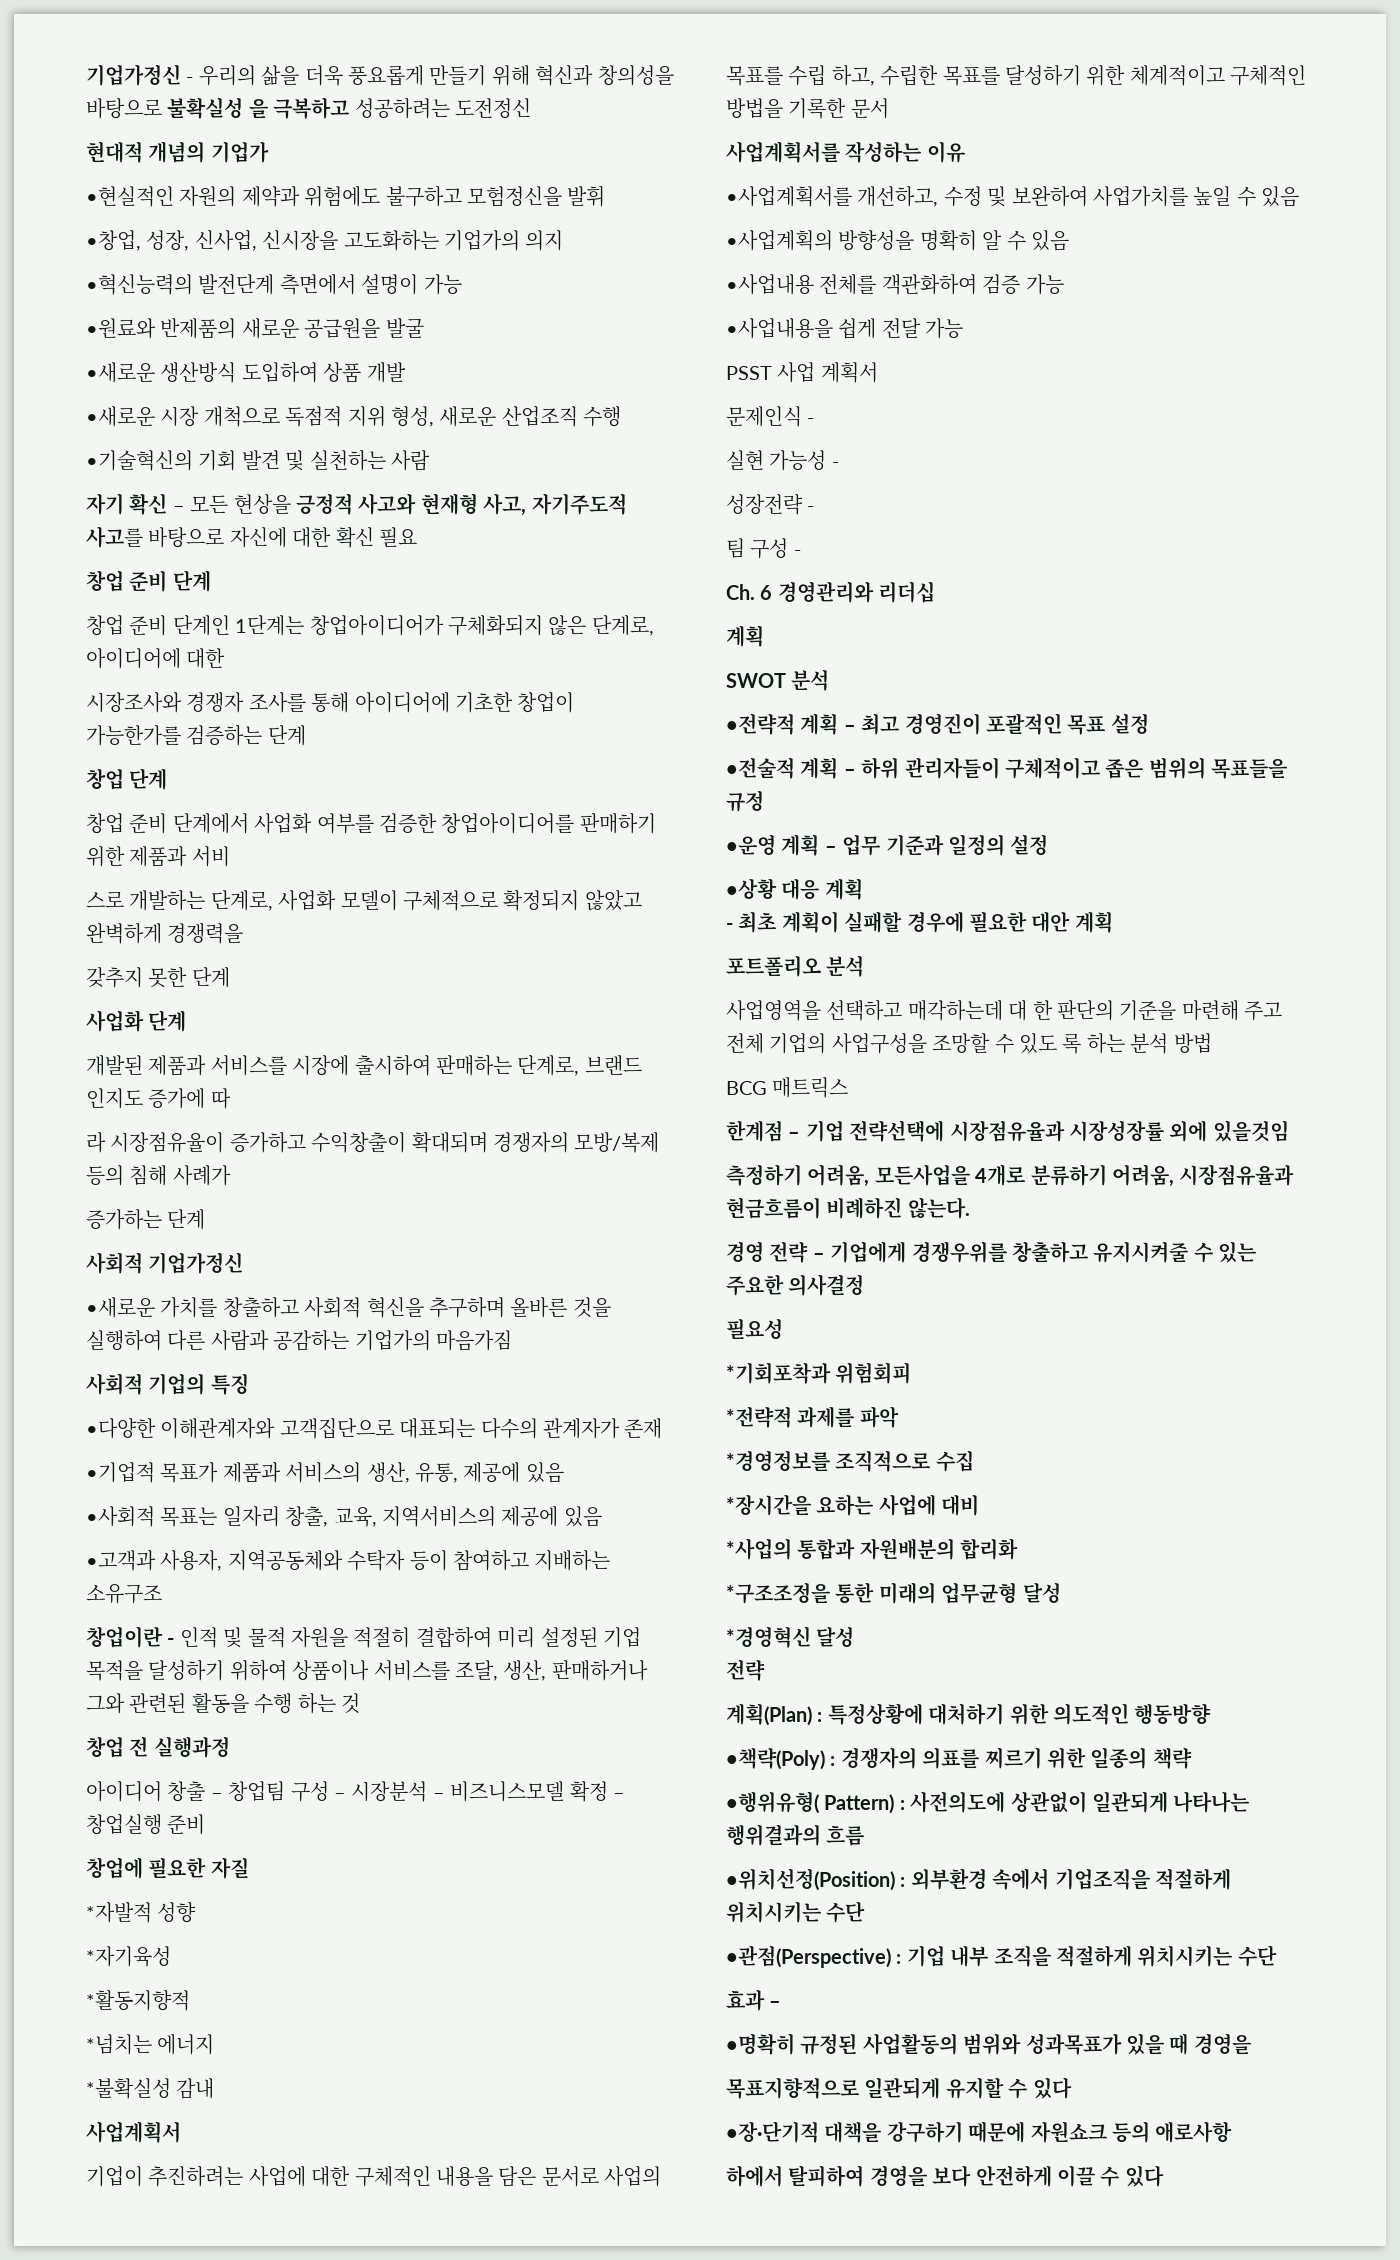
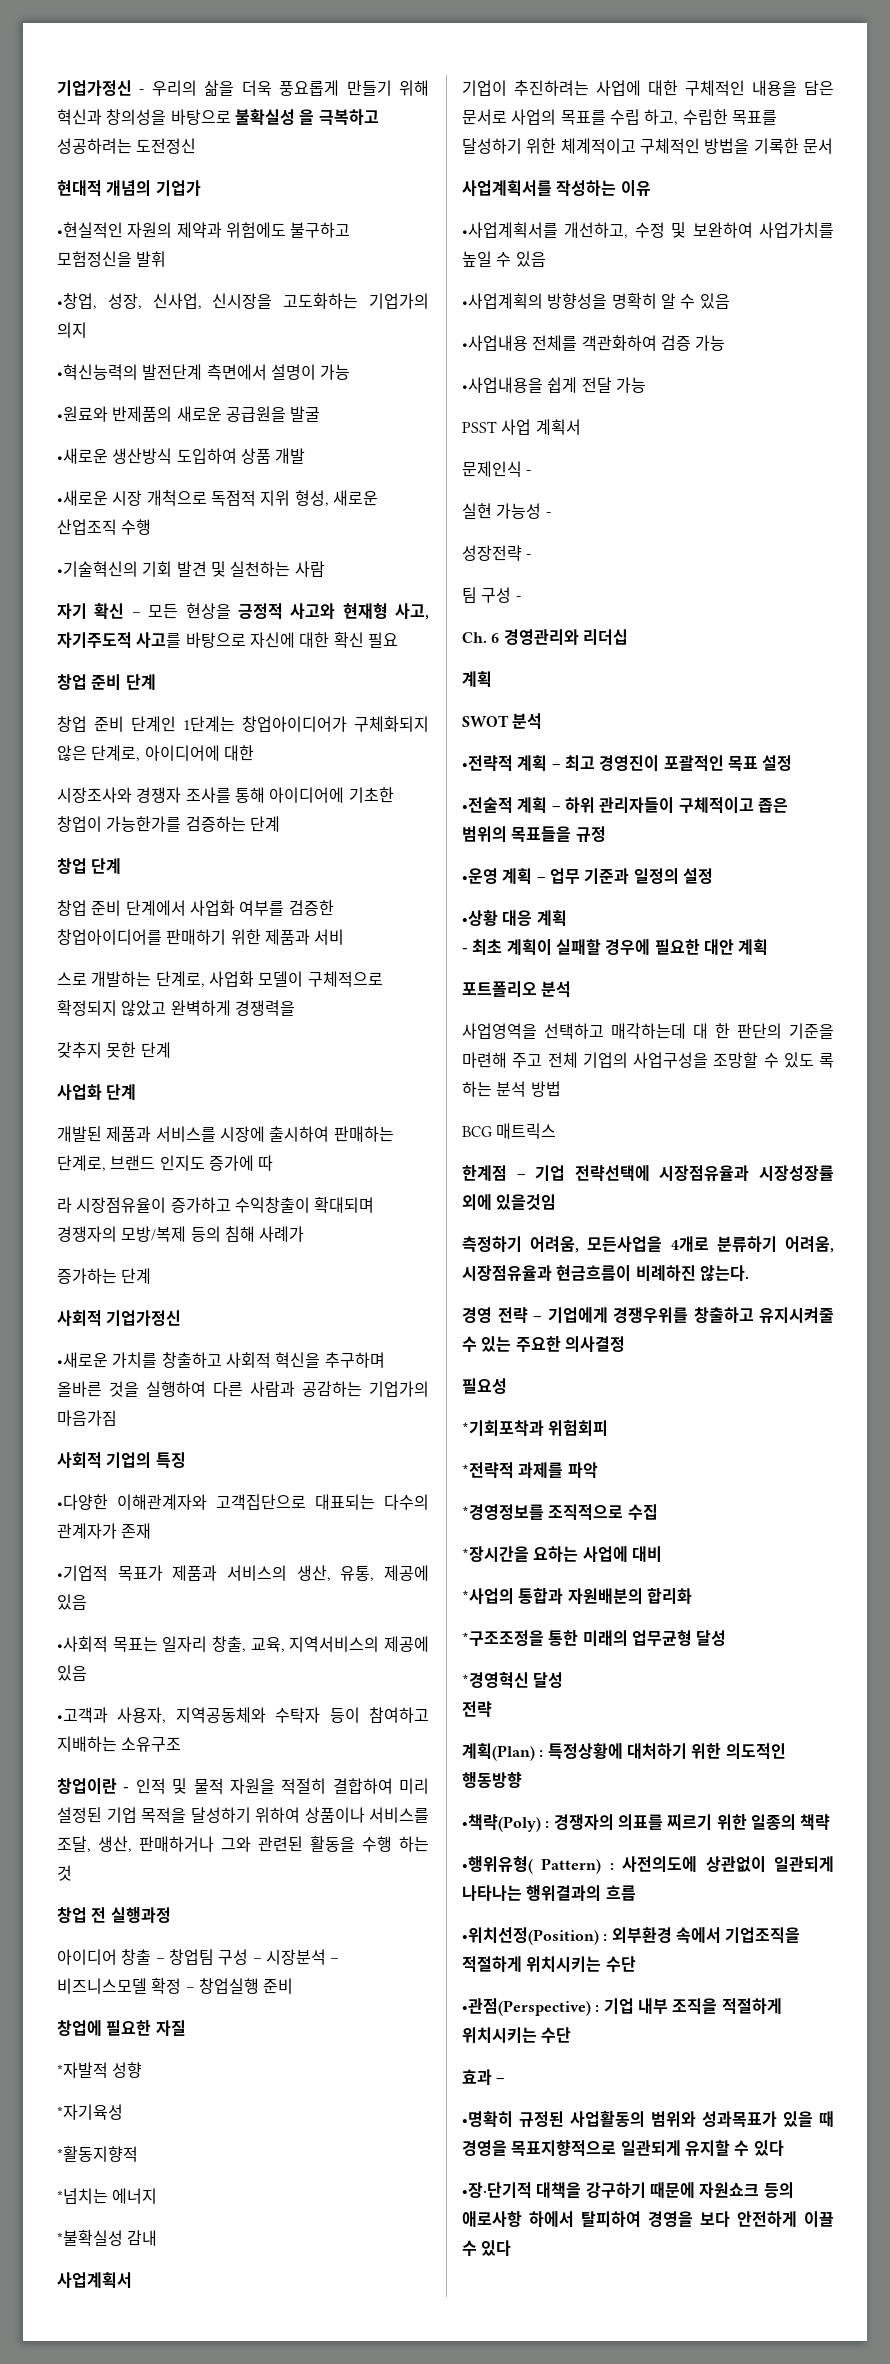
(1251, 2044) // -> (507, 2148) none
(1233, 2132) // -> (522, 2219) none

